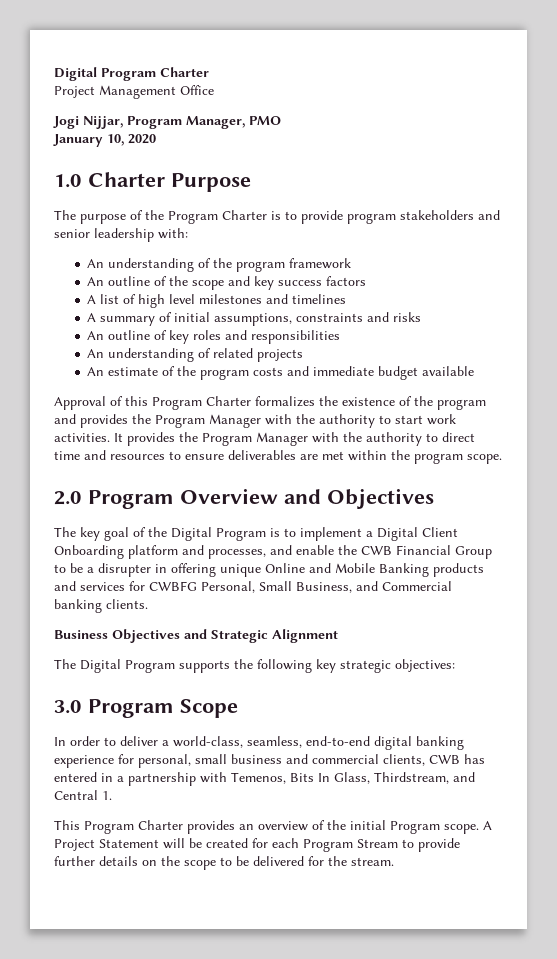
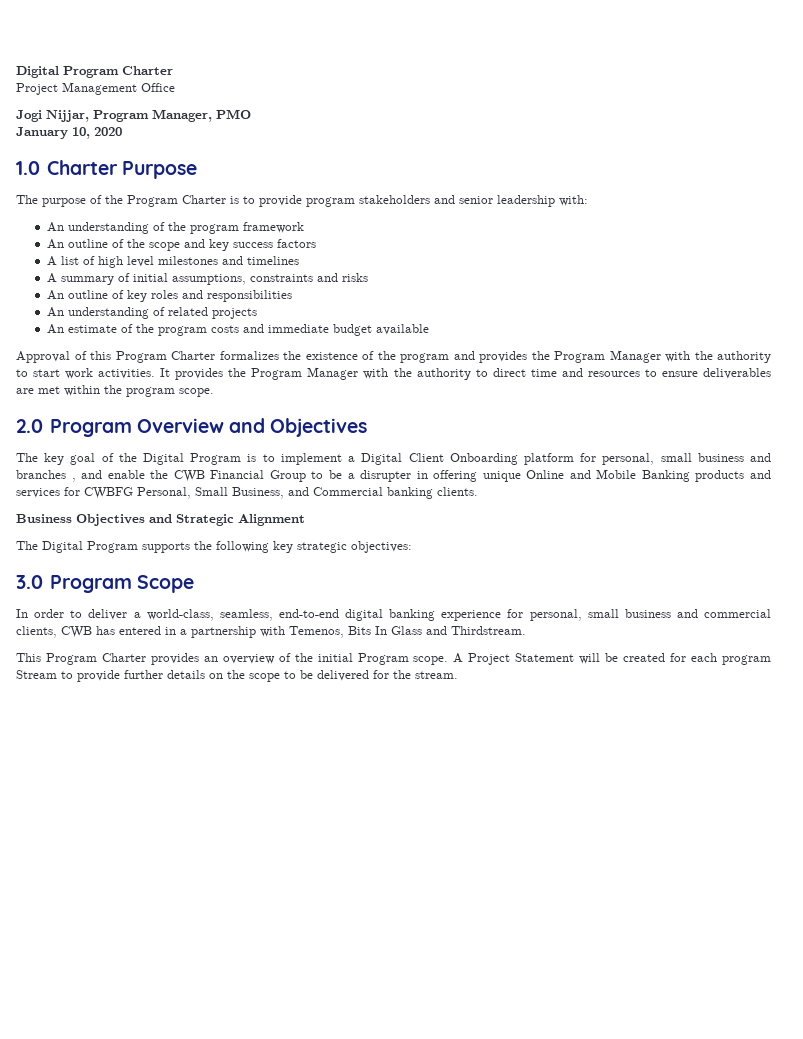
[182,545,266,559] and processes, -> [580,453,772,465] [16,470,76,482] for personal, small business and branches ,
[334,772,475,784] [54,790,112,800] Glass, Thirdstream, and Central 1. -> [391,626,526,635] Glass and Thirdstream.
[303,839,353,852] Program -> [722,655,771,665] program

